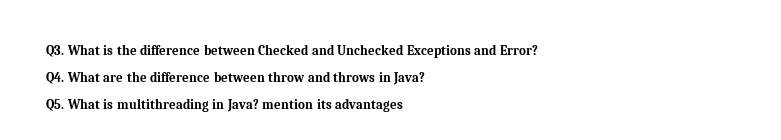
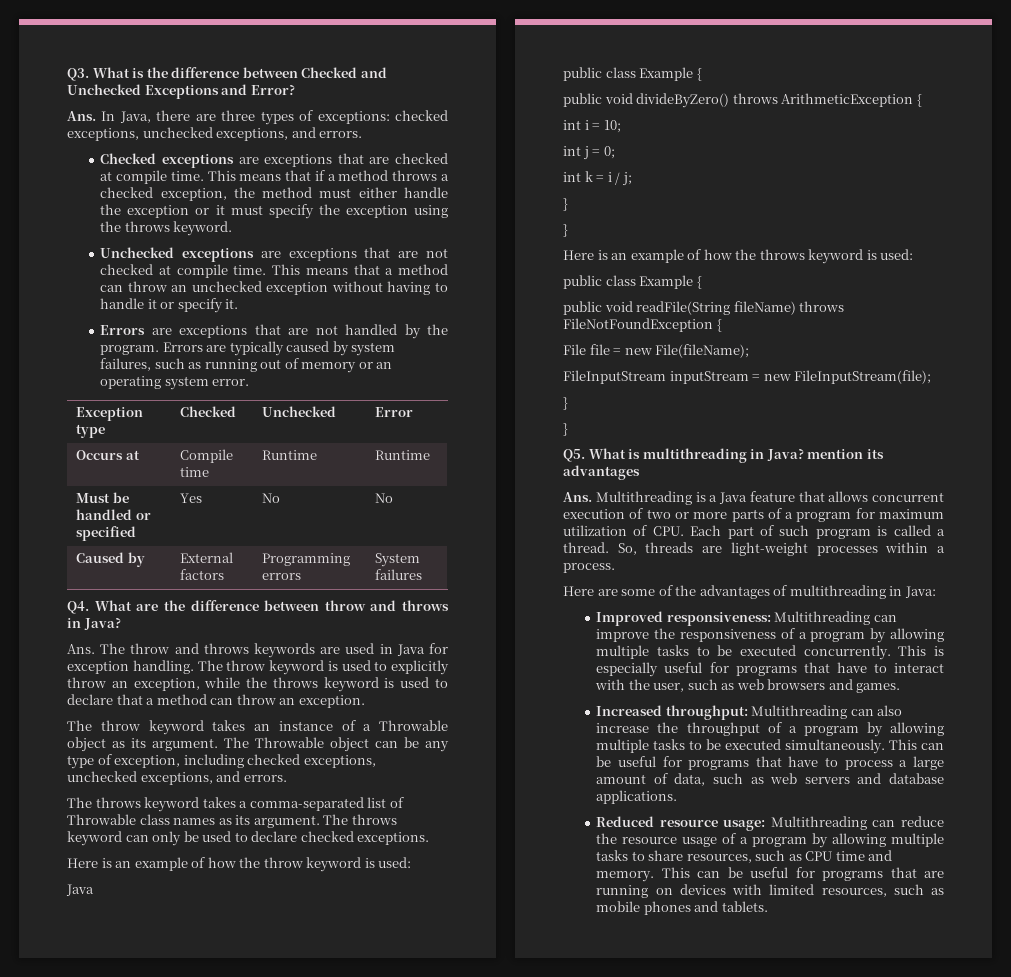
(538, 50) none -> [67,110,449,125] [67,127,363,141] [100,153,449,168] [100,170,450,184] [100,187,448,201] [100,204,449,219] [100,221,233,236] [100,247,448,262] [100,264,449,278] [100,281,448,295] [100,298,239,313] [100,324,448,339] [100,341,396,356] [100,358,393,373] [100,376,250,390] [76,407,144,421] [76,424,106,438] [180,406,237,417] [262,406,337,417] [375,407,414,417] [76,450,140,460] [180,449,234,463] [180,467,210,477] [262,450,318,460] [375,450,431,460] [76,492,129,503] [76,509,151,520] [76,526,137,541] [180,493,203,503] [262,493,281,503] [375,493,394,503] [76,552,145,567] [180,552,234,563] [180,569,225,580] [262,553,351,566] [262,573,302,580] [375,553,421,567] [375,569,423,580] // Ans. In Java, there are three types of exceptions: checked exceptions, unchecked exceptions, and errors. // Checked exceptions are exceptions that are checked at compile time. This means that if a method throws a checked exception, the method must either handle the exception or it must specify the exception using the throws keyword. // Unchecked exceptions are exceptions that are not checked at compile time. This means that a method can throw an unchecked exception without having to handle it or specify it. // Errors are exceptions that are not handled by the program. Errors are typically caused by system failures, such as running out of memory or an operating system error. // Exception type | Checked | Unchecked | Error // Occurs at | Compile time | Runtime | Runtime // Must be handled or specified | Yes | No | No // Caused by | External factors | Programming errors | System failures
(426, 78) none -> [67,643,448,658] [67,660,449,675] [67,677,448,692] [67,694,365,708] [67,720,448,735] [67,737,449,752] [67,754,376,769] [67,771,287,785] [67,797,404,812] [67,814,397,828] [67,831,430,846] [67,857,412,872] [66,884,94,896] [563,67,702,81] [563,93,922,108] [563,120,621,133] [563,146,615,160] [563,171,632,186] [563,198,568,211] [563,224,568,237] [563,249,914,264] [563,275,702,289] [563,301,845,315] [563,318,722,332] [563,344,750,358] [563,370,932,384] [563,397,568,410] [563,423,568,436] // Ans. The throw and throws keywords are used in Java for exception handling. The throw keyword is used to explicitly throw an exception, while the throws keyword is used to declare that a method can throw an exception. // The throw keyword takes an instance of a Throwable object as its argument. The Throwable object can be any type of exception, including checked exceptions, unchecked exceptions, and errors. // The throws keyword takes a comma-separated list of Throwable class names as its argument. The throws keyword can only be used to declare checked exceptions. // Here is an example of how the throw keyword is used: // Java // public class Example { // public void divideByZero() throws ArithmeticException { // int i = 10; // int j = 0; // int k = i / j; // } // } // Here is an example of how the throws keyword is used: // public class Example { // public void readFile(String fileName) throws FileNotFoundException { // File file = new File(fileName); // FileInputStream inputStream = new FileInputStream(file); // } // }
(404, 105) none -> [563,491,944,505] [563,508,944,522] [563,525,945,539] [563,542,945,556] [563,563,615,573] [563,585,936,599] [596,611,897,626] [596,628,944,643] [596,645,944,660] [596,662,944,677] [595,679,901,693] [596,705,903,720] [596,722,944,737] [596,739,944,754] [596,756,944,770] [596,773,945,786] [596,790,678,804] [596,816,944,831] [596,833,945,848] [596,850,893,863] [596,867,944,882] [596,884,944,898] [596,901,768,915] // Ans. Multithreading is a Java feature that allows concurrent execution of two or more parts of a program for maximum utilization of CPU. Each part of such program is called a thread. So, threads are light-weight processes within a process. // Here are some of the advantages of multithreading in Java: // Improved responsiveness: Multithreading can improve the responsiveness of a program by allowing multiple tasks to be executed concurrently. This is especially useful for programs that have to interact with the user, such as web browsers and games. // Increased throughput: Multithreading can also increase the throughput of a program by allowing multiple tasks to be executed simultaneously. This can be useful for programs that have to process a large amount of data, such as web servers and database applications. // Reduced resource usage: Multithreading can reduce the resource usage of a program by allowing multiple tasks to share resources, such as CPU time and memory. This can be useful for programs that are running on devices with limited resources, such as mobile phones and tablets.

